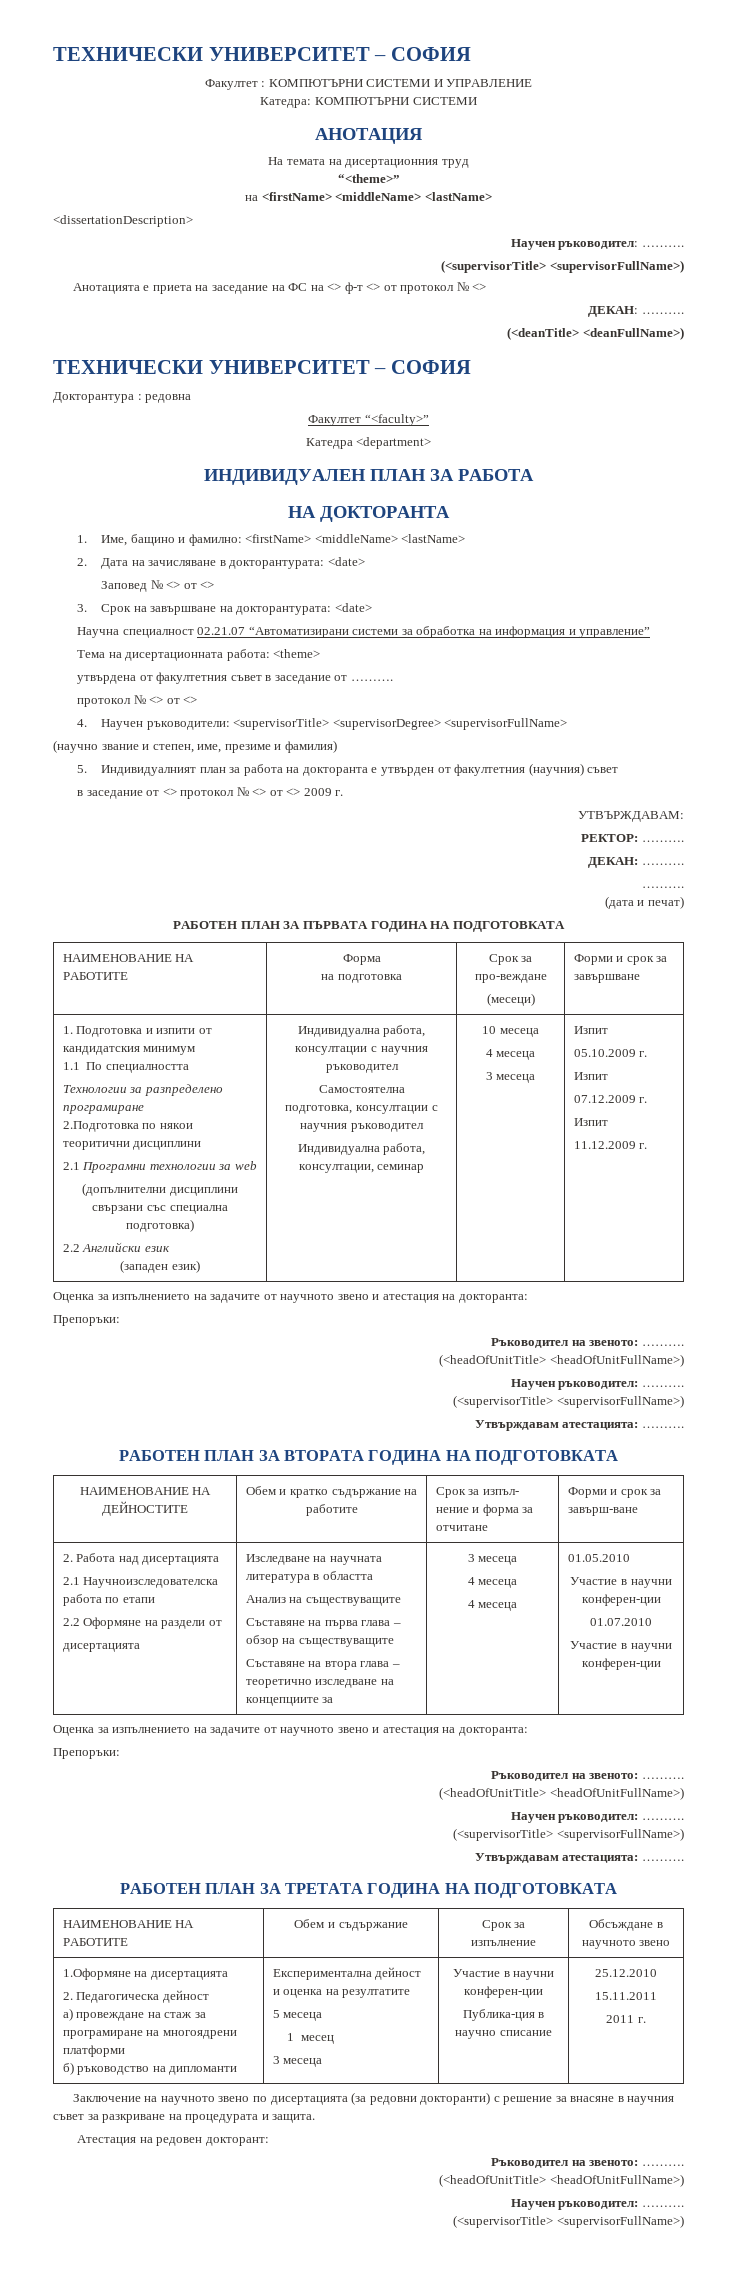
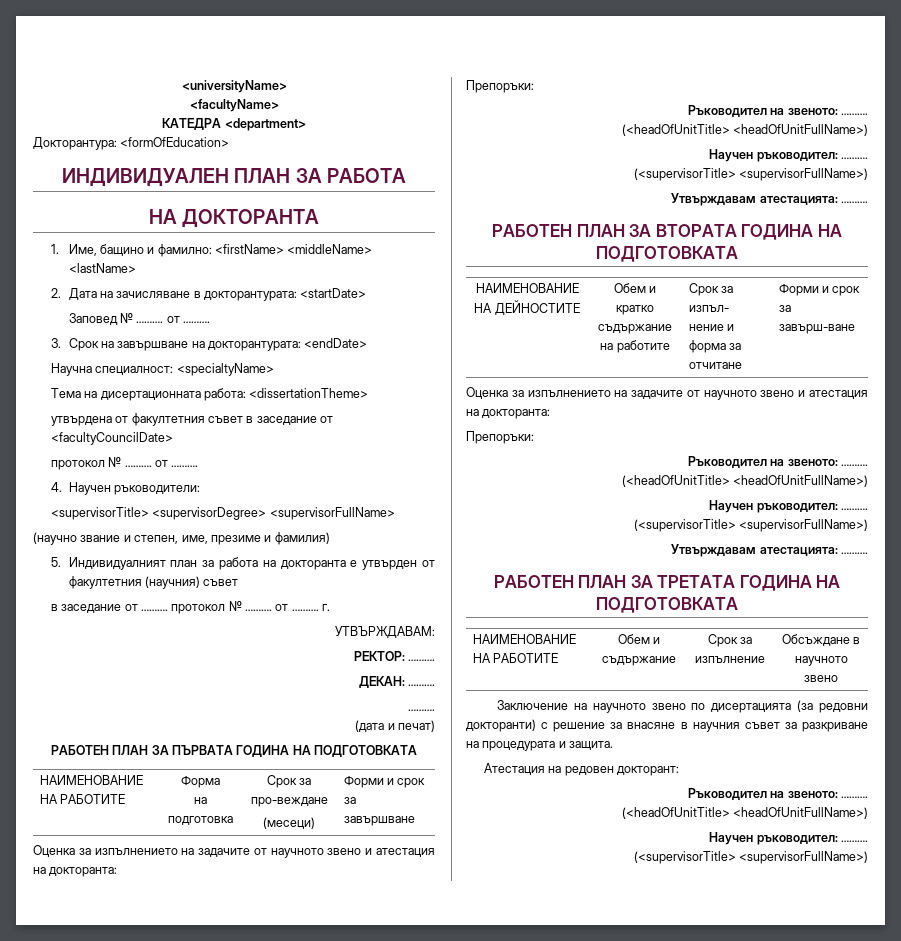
[53,47,471,61] [204,79,533,90] [260,97,477,108] [315,128,423,144] [268,157,469,168] [337,174,400,183] [245,192,492,201] [53,215,193,227] [510,239,684,250] [441,260,684,273] [72,282,487,294] [588,306,684,317] [507,327,684,340] [53,360,471,374] [53,392,192,403] [308,414,429,426] [305,437,432,449] ТЕХНИЧЕСКИ УНИВЕРСИТЕТ – СОФИЯ // Факултет : КОМПЮТЪРНИ СИСТЕМИ И УПРАВЛЕНИЕ // Катедра: КОМПЮТЪРНИ СИСТЕМИ // АНОТАЦИЯ // На темата на дисертационния труд // “<theme>” // на <firstName> <middleName> <lastName> // <dissertationDescription> // Научен ръководител: ………. // (<supervisorTitle> <supervisorFullName>) // Анотацията е приета на заседание на ФС на <> ф-т <> от протокол № <> // ДЕКАН: ………. // (<deanTitle> <deanFullName>) // ТЕХНИЧЕСКИ УНИВЕРСИТЕТ – СОФИЯ // Докторантура : редовна // Факултет “<faculty>” // Катедра <department> -> [181,80,287,93] [189,99,279,112] [162,118,306,131] [33,137,230,150] <universityName> // <facultyName> // КАТЕДРА <department> // Докторантура: <formOfEducation>
[327,557,365,566] <date> -> [300,288,367,298] <startDate>
[166,581,215,589] <> от <> -> [136,316,211,323] ………. от ……….
[334,603,372,612] <date> -> [304,338,368,348] <endDate>
[122,626,651,638] специалност 02.21.07 “Автоматизирани системи за обработка на информация и управление” -> [95,363,274,376] специалност: <specialtyName>
[273,649,321,658] <theme> -> [249,388,369,398] <dissertationTheme>
[350,679,393,681] [77,695,198,707] ………. // протокол № <> от <> -> [50,432,173,445] [50,457,199,470] <facultyCouncilDate> // протокол № ………. от ……….
(230, 725) none -> (200, 490) //
[162,787,332,799] <> протокол № <> от <> 2009 -> [140,601,319,614] ………. протокол № ………. от ……….
[62,1026,212,1037] [62,1046,196,1055] [62,1062,189,1073] [62,1084,223,1096] [62,1105,144,1114] [62,1121,193,1132] [62,1141,202,1150] [62,1161,257,1173] [82,1183,238,1196] [92,1205,228,1214] [126,1219,194,1232] [62,1242,170,1252] [120,1260,200,1273] [297,1025,426,1037] [295,1046,428,1055] [325,1064,399,1073] [318,1085,405,1093] [285,1105,438,1114] [300,1123,424,1132] [297,1143,426,1155] [298,1164,425,1173] [482,1026,539,1037] [485,1049,536,1060] [485,1072,536,1083] [573,1026,608,1034] [573,1049,648,1057] [573,1072,608,1080] [573,1095,648,1103] [573,1118,608,1126] [573,1141,648,1149] // 1. Подготовка и изпити от кандидатския минимум // 1.1 По специалността // Технологии за разпределено програмиране // 2.Подготовка по някои теоритични дисциплини // 2.1 Програмни технологии за web // (допълнителни дисциплини свързани със специална подготовка) // 2.2 Английски език // (западен език) | Индивидуална работа, консултации с научния ръководител // Самостоятелна // подготовка, консултации с научния ръководител // Индивидуална работа, консултации, семинар | 10 месеца // 4 месеца // 3 месеца | Изпит // 05.10.2009 г. // Изпит // 07.12.2009 г. // Изпит // 11.12.2009 г. -> (415, 821) none
[62,1553,220,1565] [62,1577,219,1588] [62,1594,155,1606] [62,1617,222,1629] [62,1643,140,1652] [245,1554,382,1565] [245,1571,373,1583] [245,1595,401,1606] [245,1618,401,1629] [245,1635,394,1647] [245,1659,400,1670] [245,1679,394,1688] [245,1697,334,1706] [467,1554,518,1565] [467,1577,518,1588] [467,1600,518,1611] [567,1554,630,1562] [570,1577,672,1588] [581,1594,661,1606] [590,1618,652,1626] [570,1641,672,1652] [581,1658,661,1670] // 2. Работа над дисертацията // 2.1 Научноизследователска работа по етапи // 2.2 Оформяне на раздели от // дисертацията | Изследване на научната литература в областта // Анализ на съществуващите // Съставяне на първа глава – обзор на съществуващите // Съставяне на втора глава – теоретично изследване на концепциите за | 3 месеца // 4 месеца // 4 месеца | 01.05.2010 // Участие в научни конферен-ции // 01.07.2010 // Участие в научни конферен-ции -> (855, 329) none
[62,1968,228,1980] [62,1990,209,2003] [62,2008,206,2021] [62,2030,237,2039] [62,2045,125,2057] [62,2062,238,2075] [272,1967,422,1980] [272,1989,411,1998] [272,2010,323,2021] [287,2033,334,2044] [272,2056,323,2067] [452,1969,555,1980] [464,1986,543,1998] [462,2009,545,2021] [455,2030,552,2039] [595,1969,657,1977] [595,1992,657,2000] [606,2015,646,2023] // 1.Оформяне на дисертацията // 2. Педагогическа дейност // а) провеждане на стаж за програмиране на многоядрени платформи // б) ръководство на дипломанти | Експериментална дейност и оценка на резултатите // 5 месеца // 1 месец // 3 месеца | Участие в научни конферен-ции // Публика-ция в научно списание | 25.12.2010 // 15.11.2011 // 2011 г. -> (838, 678) none

